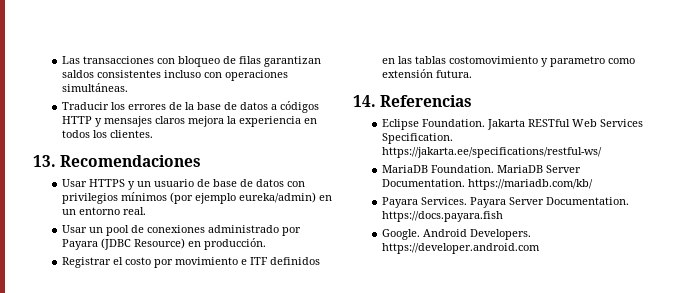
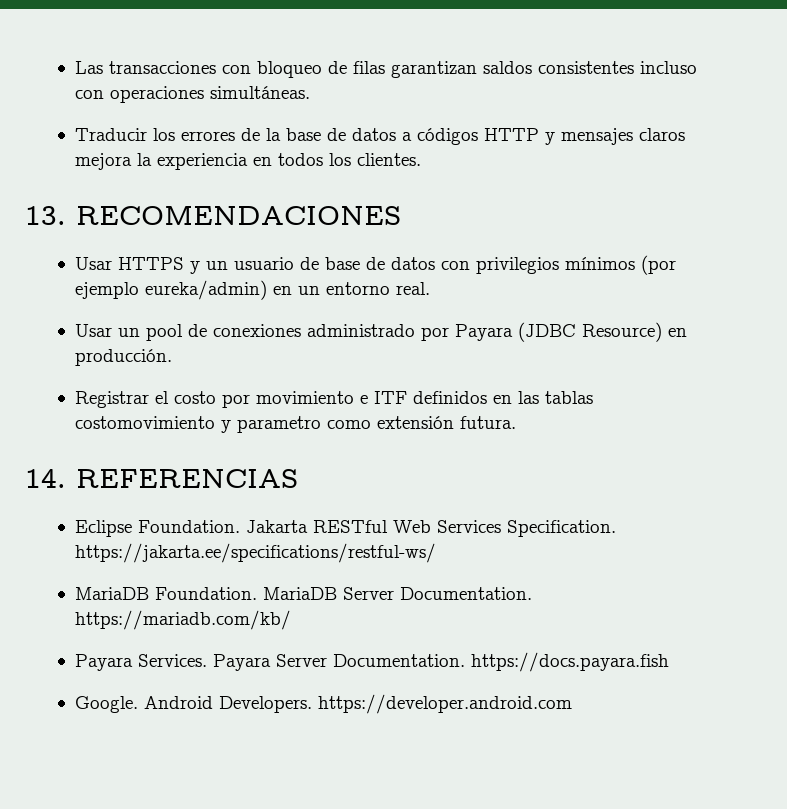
[60,155,202,167] Recomendaciones -> [76,206,401,225] RECOMENDACIONES
[380,95,473,107] Referencias -> [76,469,298,488] REFERENCIAS

